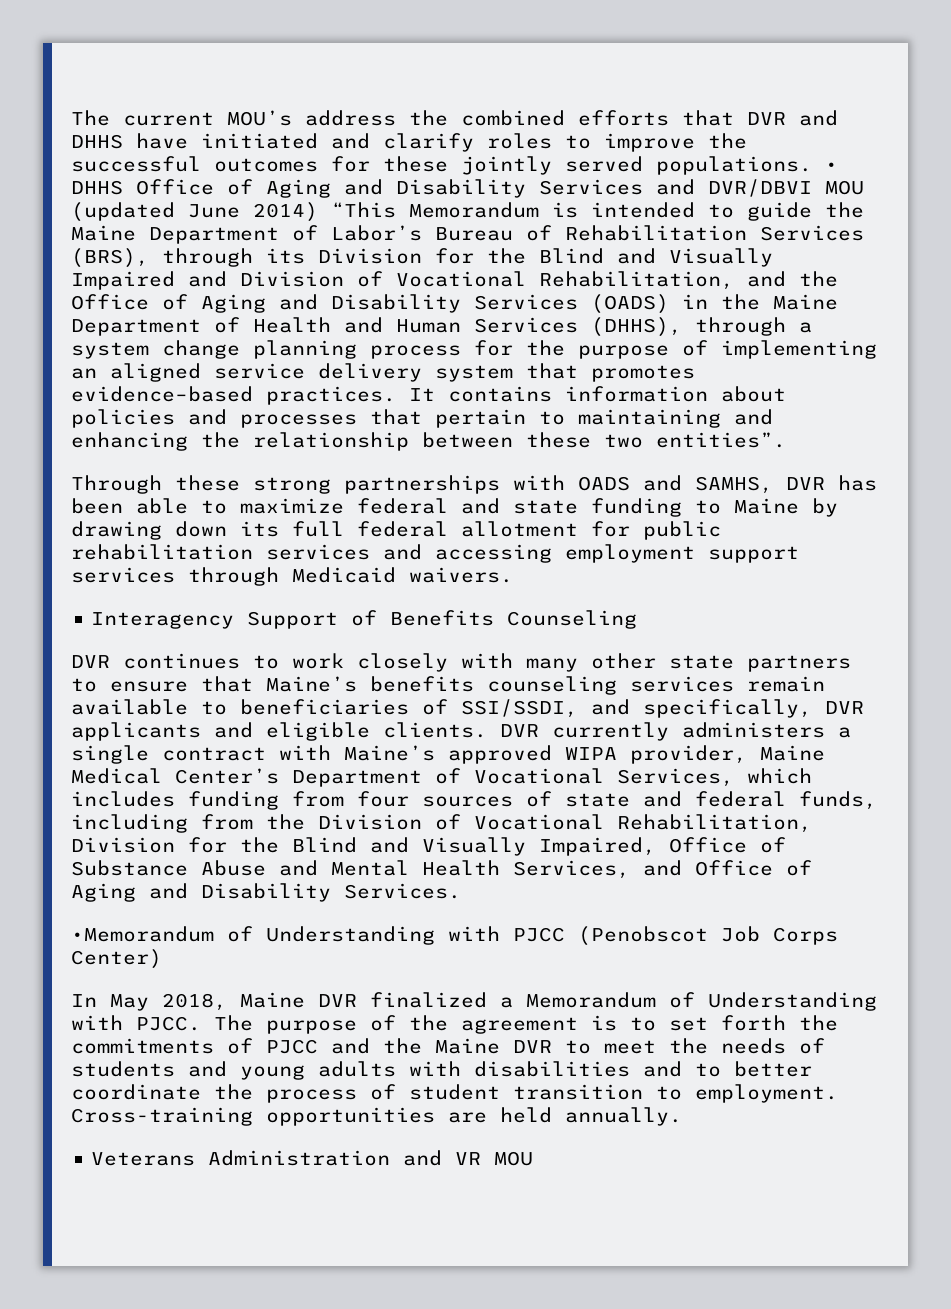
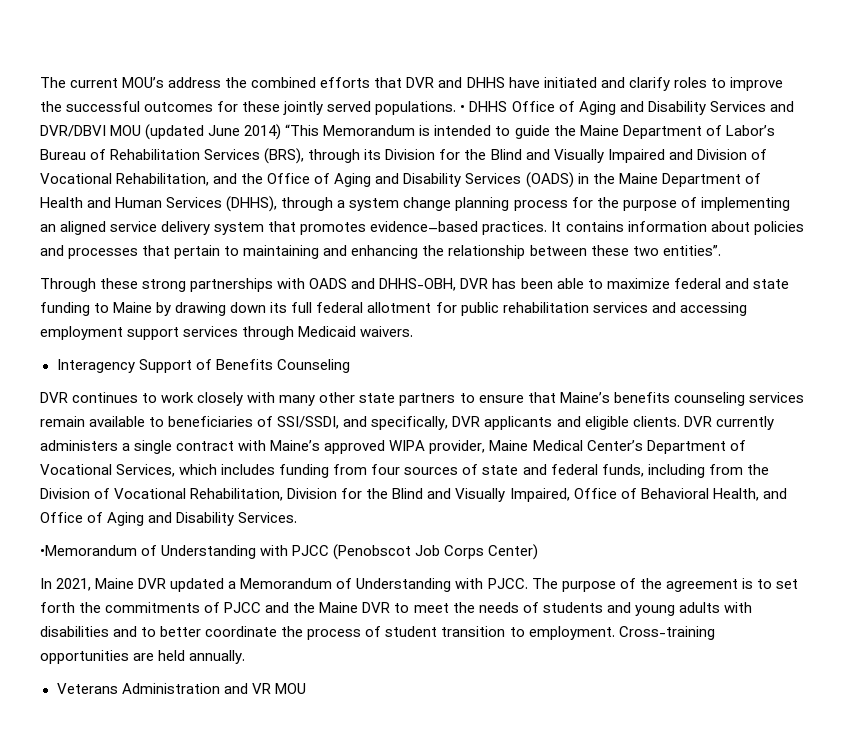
[695,476,773,494] SAMHS, -> [379,278,457,291] DHHS-OBH,
[71,860,630,879] Substance Abuse and Mental Health Services, -> [640,488,759,501] Behavioral Health,
[110,992,487,1011] May 2018, Maine DVR finalized -> [56,578,225,592] 2021, Maine DVR updated

